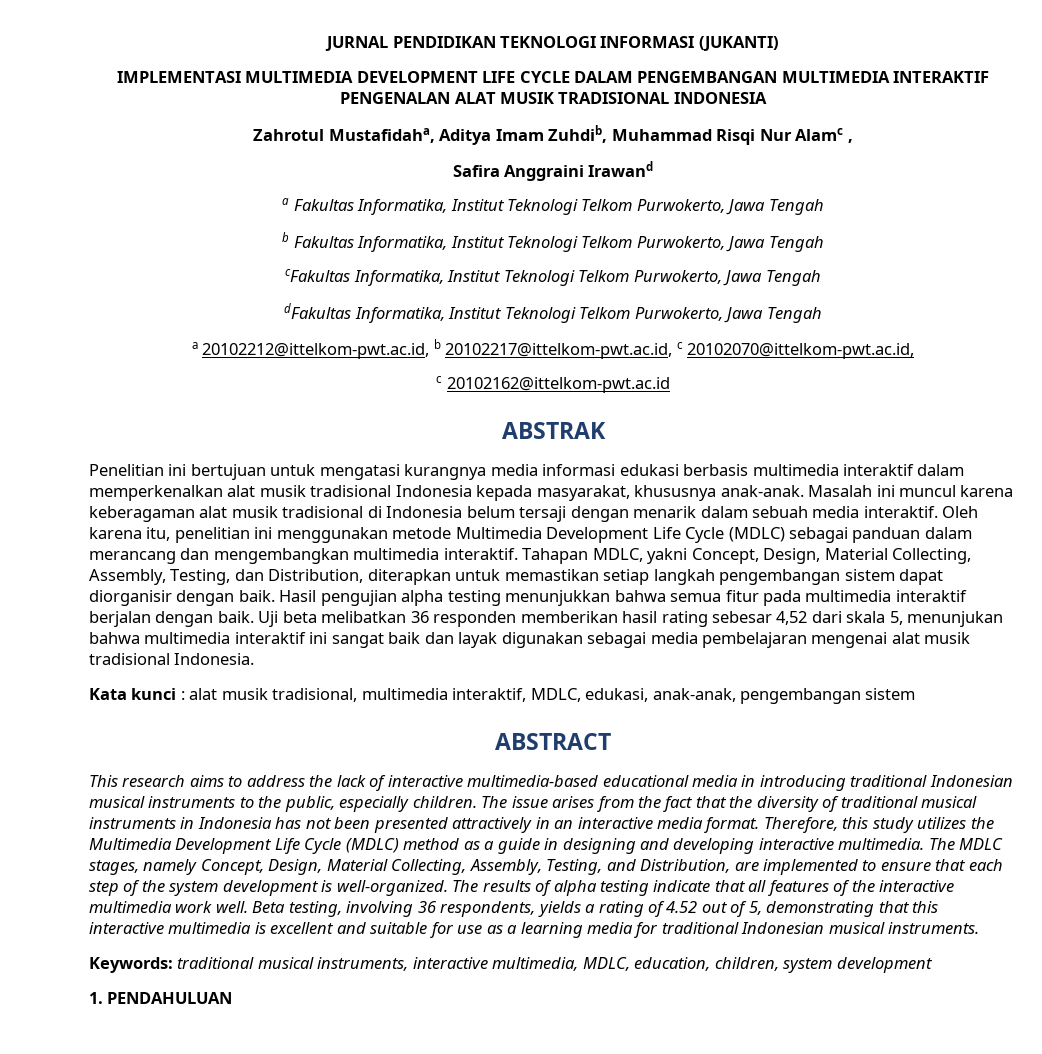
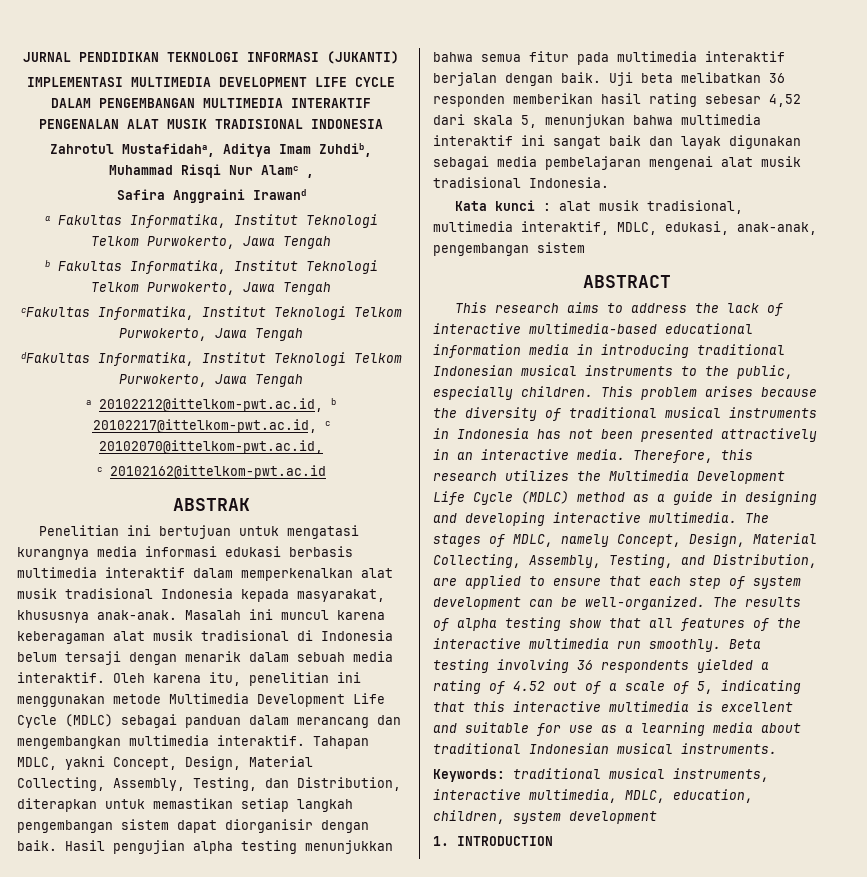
(689, 781) none -> [433,344,521,358] information
[481,796,726,812] The issue arises from the fact that -> [601,386,817,400] This problem arises because
[657,817,760,833] media format. -> [577,449,625,460] media.
[872,817,914,833] study -> [433,471,497,481] research
[959,838,1004,850] [89,860,139,875] MDLC stages, -> [433,534,553,547] stages of MDLC,
[763,859,859,875] implemented -> [465,575,521,589] applied
[141,880,333,896] the system development is -> [753,576,801,589] [433,597,577,610] system development can be
[653,880,711,892] indicate -> [569,618,601,628] show
[175,901,581,917] work well. Beta testing, involving 36 respondents, yields -> [617,639,761,652] [433,659,753,673] run smoothly. Beta testing involving 36 respondents yielded
[748,901,875,917] 5, demonstrating -> [609,680,801,694] a scale of 5, indicating
[634,922,659,938] for -> [761,723,801,733] about
[107,992,233,1004] PENDAHULUAN -> [457,836,553,846] INTRODUCTION

